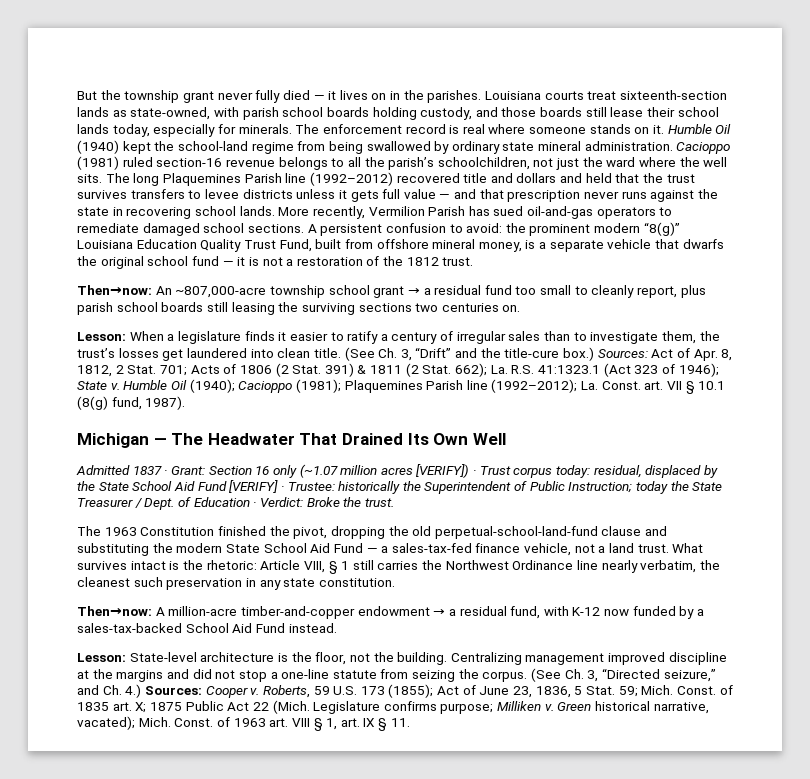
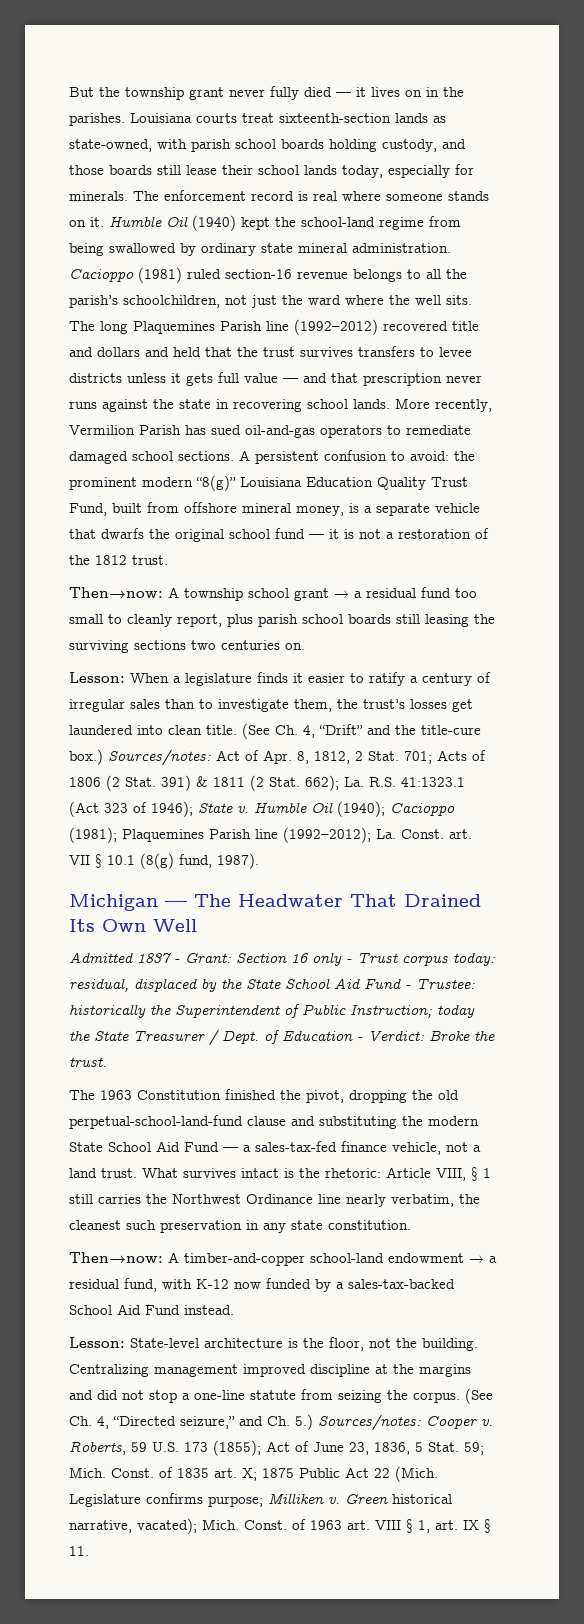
[155,286,267,298] An ~807,000-acre -> [168,587,179,598] A
[400,349,412,361] 3, -> [303,725,315,738] 4,
[597,349,648,358] Sources: -> [108,749,211,765] Sources/notes:
[164,470,168,475] · -> [174,959,180,963] -
[299,464,477,478] (~1.07 million acres [VERIFY]) · -> [346,959,352,963] -
[229,480,284,493] [VERIFY] · -> [405,985,411,989] -
[253,502,257,507] · -> [357,1037,363,1041] -
[168,606,355,619] million-acre timber-and-copper -> [184,1253,384,1266] timber-and-copper school-land
[587,670,599,682] 3, -> [97,1416,109,1429] 4,
[125,684,202,698] 4.) Sources: -> [295,1414,421,1430] 5.) Sources/notes:

